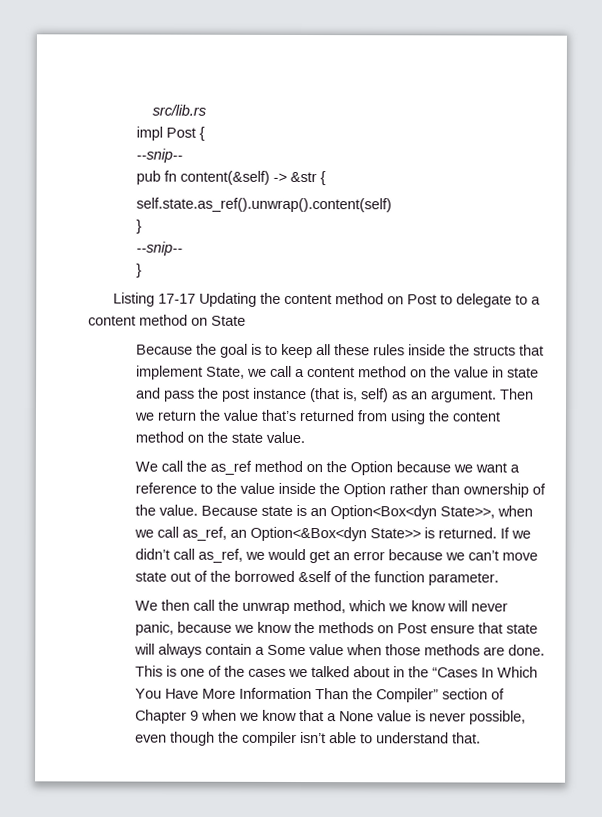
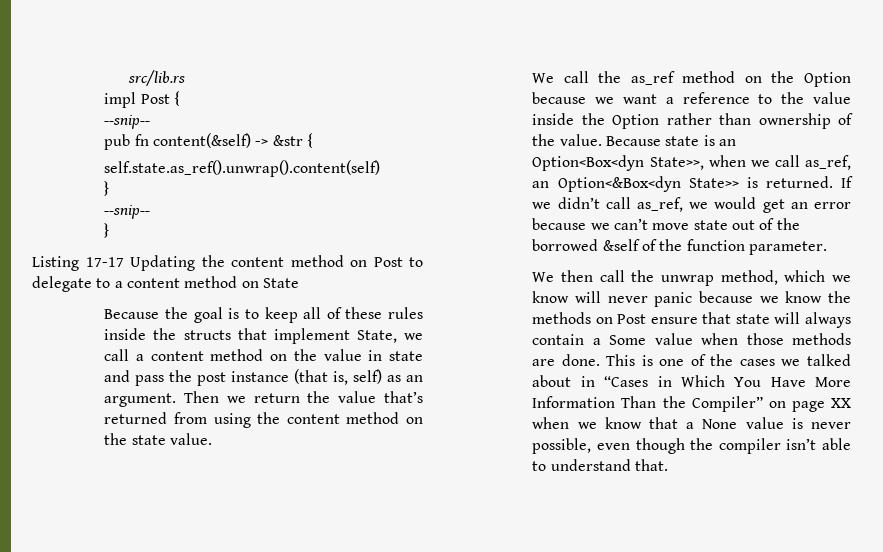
(331, 350) none -> [326,307,342,319] of
[134,621,174,636] panic, -> [654,292,693,307] panic
[407,666,494,678] the “Cases In -> [604,376,672,387] “Cases in
[441,688,505,700] [134,709,199,724] section of Chapter 9 -> [768,398,851,412] on page XX

